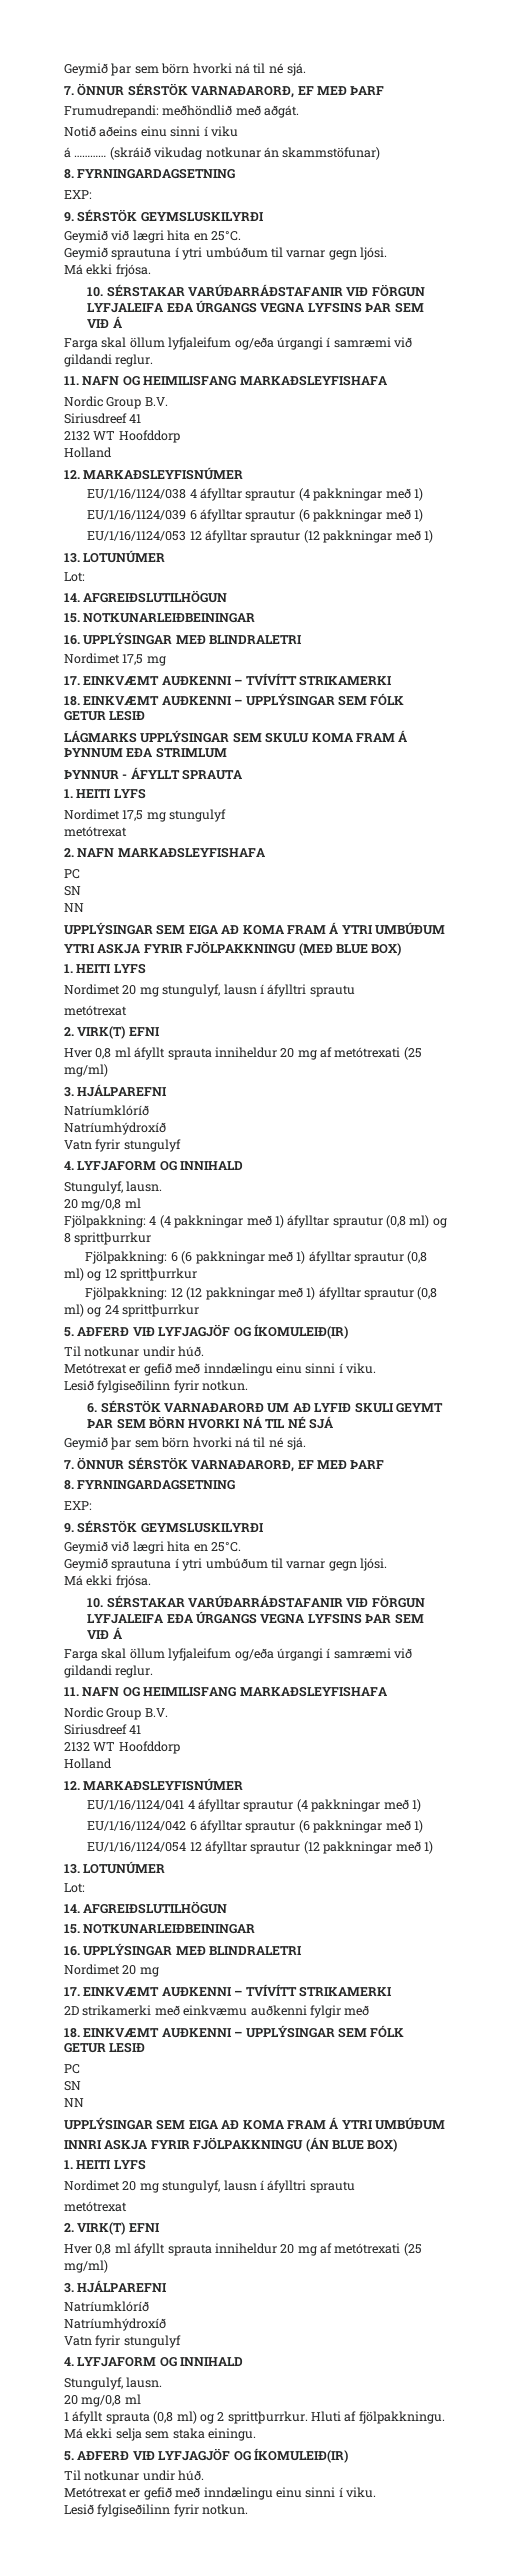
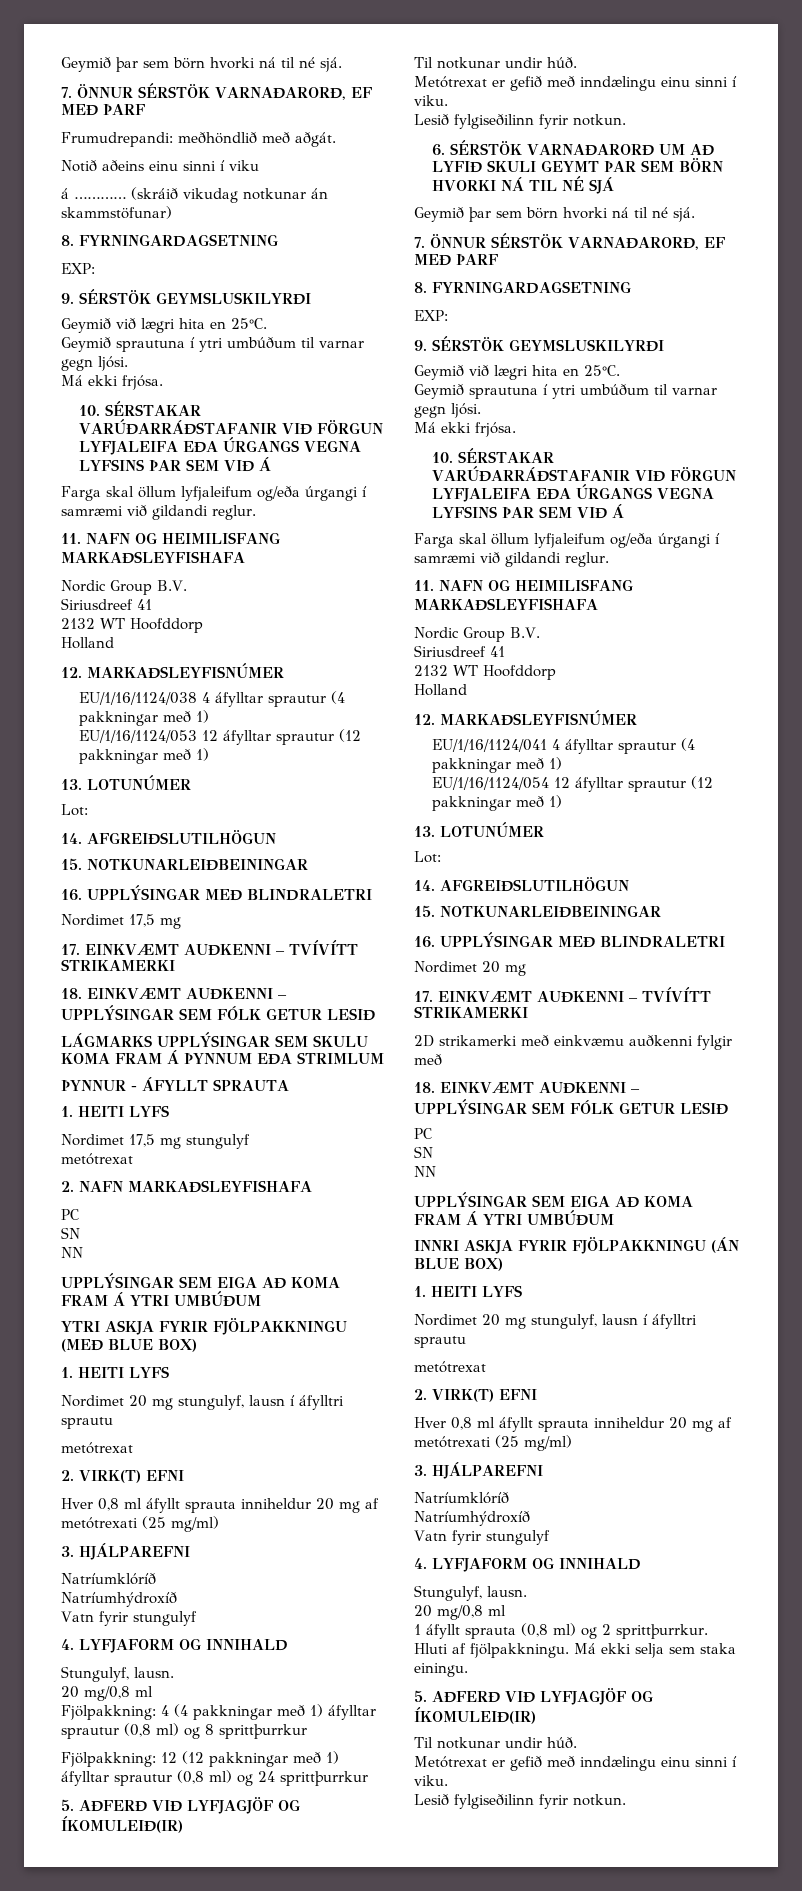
[87,509,423,522] // EU/1/16/1124/039 6 áfylltar sprautur (6 pakkningar með 1) -> (210, 716) none
[85,1251,428,1264] [64,1268,198,1281] // Fjölpakkning: 6 (6 pakkningar með 1) áfylltar sprautur (0,8 ml) og 12 sprittþurrkur -> (307, 1731) none
[87,1820,423,1833] // EU/1/16/1124/042 6 áfylltar sprautur (6 pakkningar með 1) -> (563, 763) none

